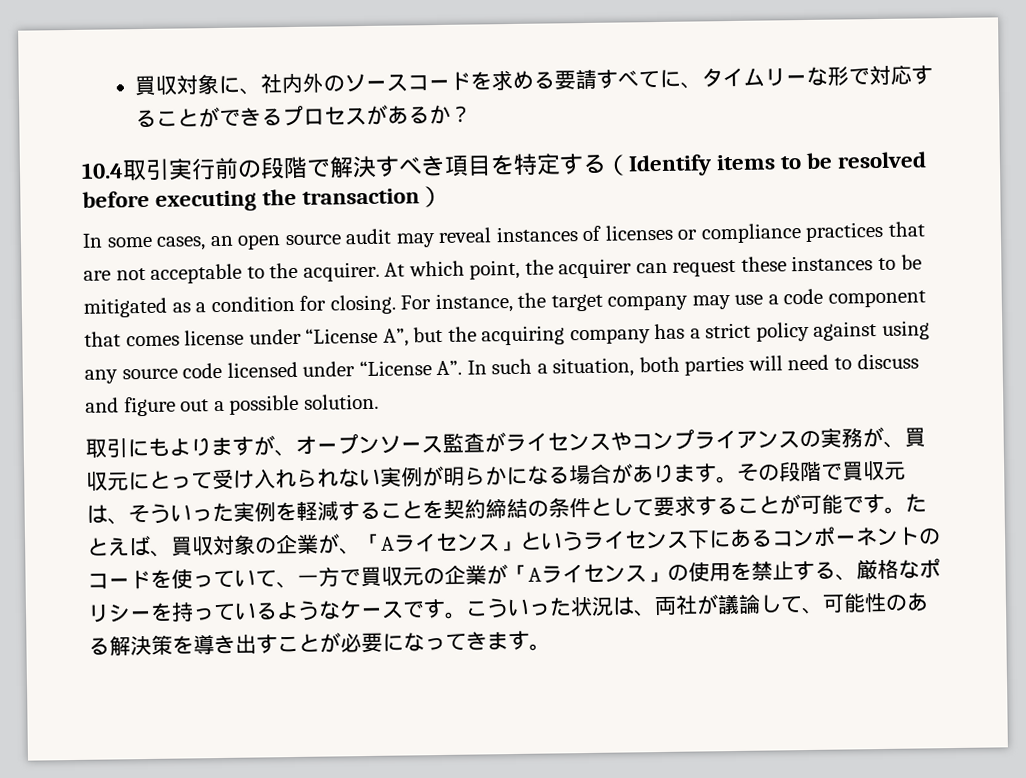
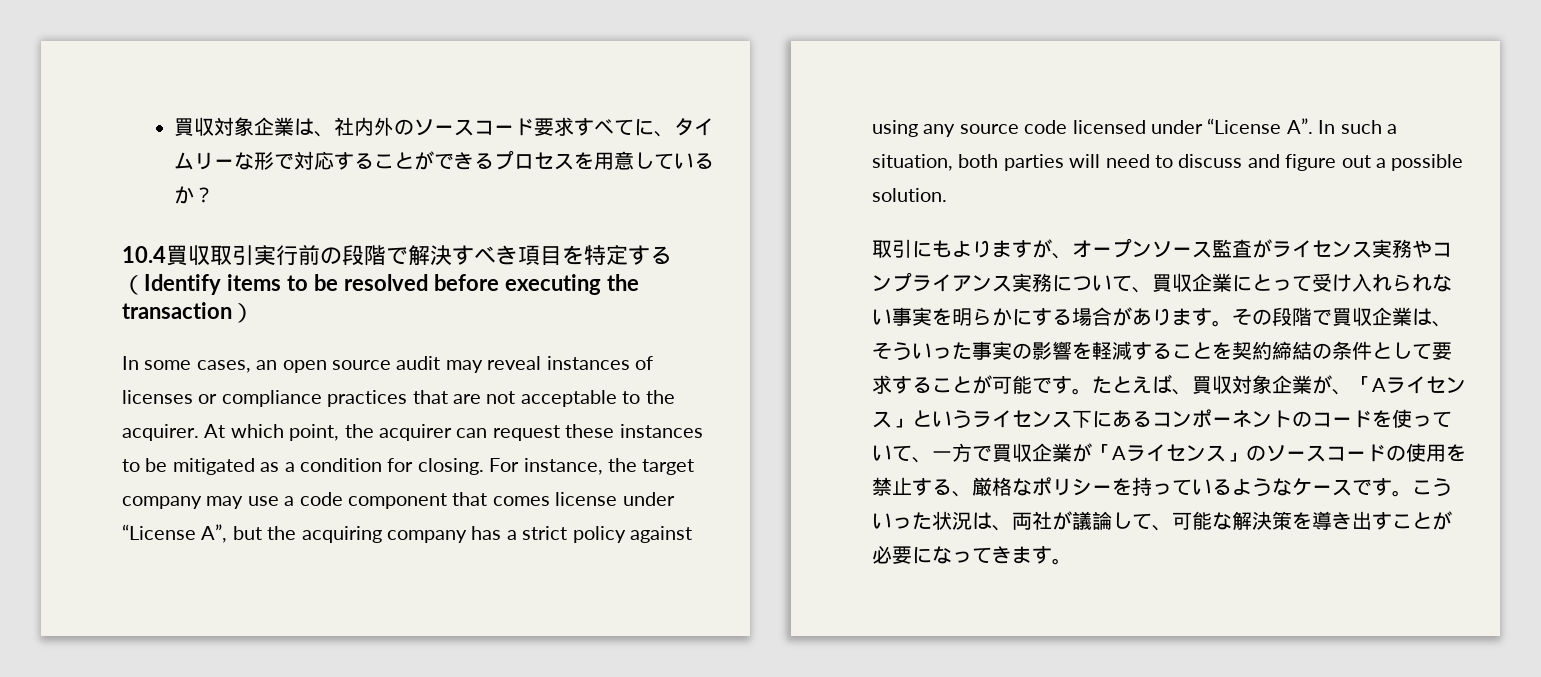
[134,73,241,97] 買収対象に -> [174,117,315,136] 買収対象企業は
[470,69,598,91] を求める要請 -> [534,117,575,136] 要求
[366,104,410,125] があ -> [574,151,695,170] を用意してい
(124, 170) none -> [166,245,210,266] 買収
(611, 441) none -> [1372,239,1412,258] 実務
[799,426,926,448] [86,471,129,491] の実務が、買収元 -> [1012,273,1232,293] 実務について、買収企業
[380,465,444,488] 実例が -> [892,307,952,326] 事実を
[527,465,549,485] な -> [1032,308,1052,326] す
[884,461,906,480] 元 -> [1372,307,1412,326] 企業
[233,501,276,523] 実例 -> [972,341,1072,360] 事実の影響
[254,537,277,554] の -> (1272, 384) none
[402,567,445,586] 元の -> (1032, 452) none
(689, 572) none -> [1266,444,1406,462] ソースコードの
[864,592,929,613] [88,637,110,655] 性のある -> [1212,512,1232,530] な

